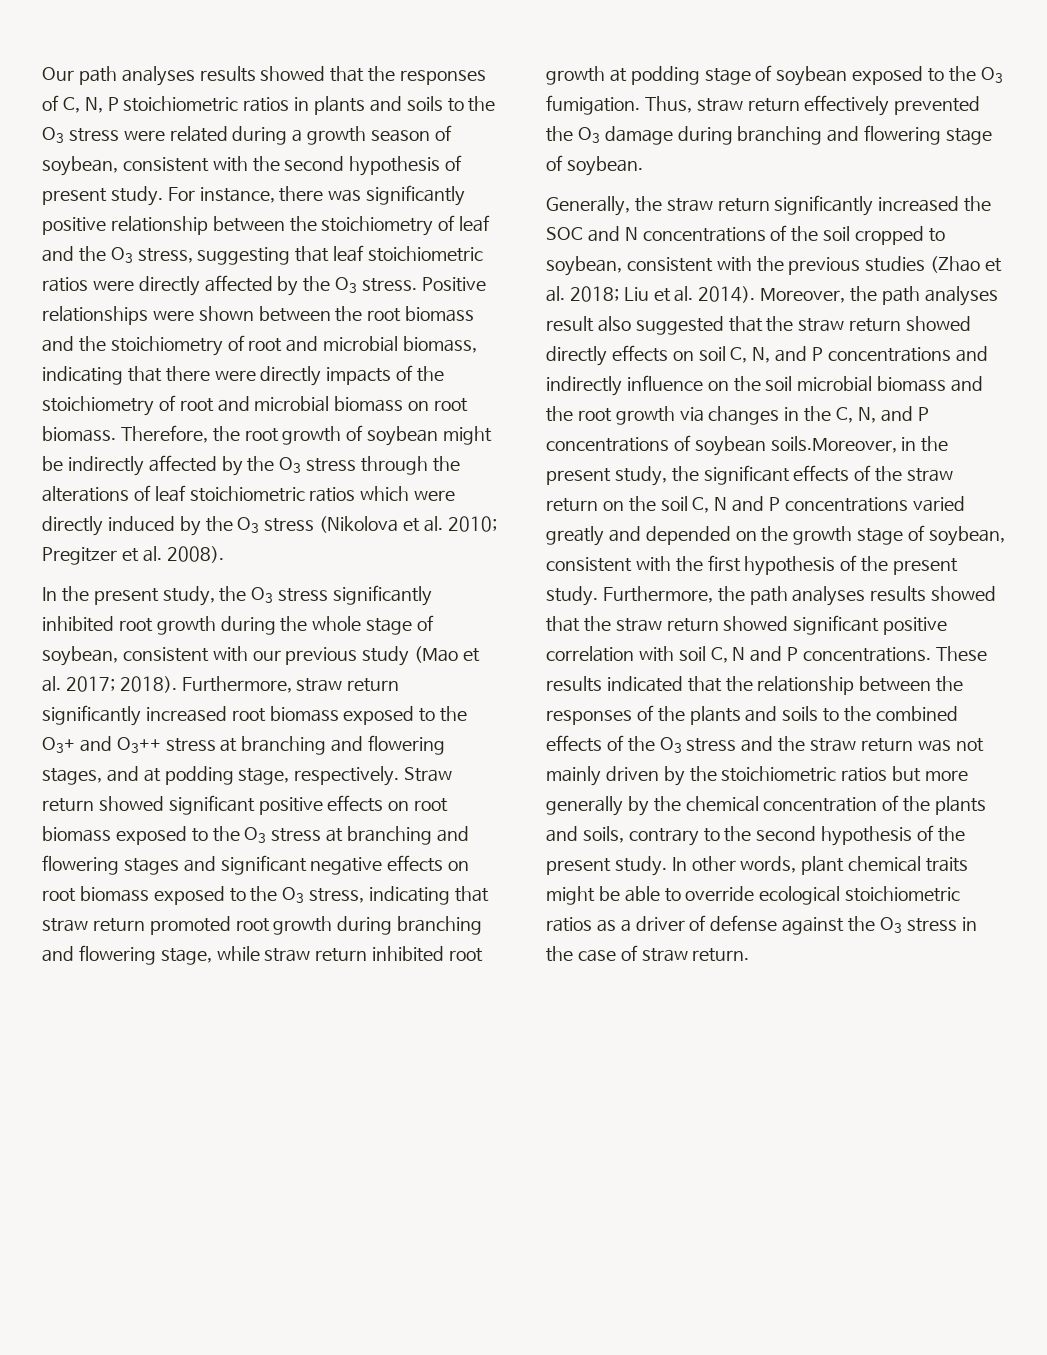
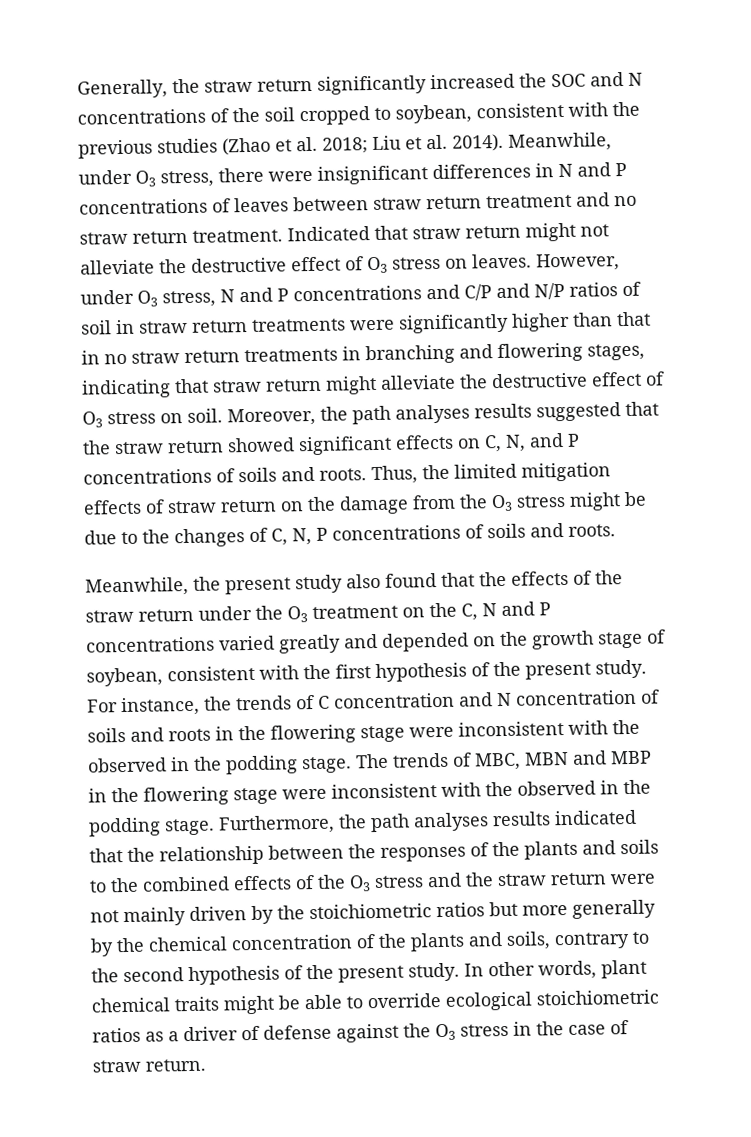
[42,66,487,86] [42,95,496,115] [42,125,452,145] [42,155,463,176] [42,185,466,206] [42,215,491,236] [42,245,484,265] [42,275,486,296] [42,306,475,325] [42,335,477,356] [42,365,445,386] [42,395,468,416] [42,425,492,446] [42,455,460,476] [42,485,456,502] [42,516,497,536] [42,546,224,565] [42,585,433,606] [42,615,435,635] [42,646,481,666] [42,676,400,693] [42,705,468,726] [42,735,445,755] [42,766,453,786] [42,795,449,815] [42,826,469,845] [42,855,470,875] [42,886,489,905] [42,916,483,935] [42,945,484,965] [546,65,1003,86] [546,95,981,116] [546,125,992,145] [546,155,643,176] Our path analyses results showed that the responses of C, N, P stoichiometric ratios in plants and soils to the O3 stress were related during a growth season of soybean, consistent with the second hypothesis of present study. For instance, there was significantly positive relationship between the stoichiometry of leaf and the O3 stress, suggesting that leaf stoichiometric ratios were directly affected by the O3 stress. Positive relationships were shown between the root biomass and the stoichiometry of root and microbial biomass, indicating that there were directly impacts of the stoichiometry of root and microbial biomass on root biomass. Therefore, the root growth of soybean might be indirectly affected by the O3 stress through the alterations of leaf stoichiometric ratios which were directly induced by the O3 stress (Nikolova et al. 2010; Pregitzer et al. 2008). // In the present study, the O3 stress significantly inhibited root growth during the whole stage of soybean, consistent with our previous study (Mao et al. 2017; 2018). Furthermore, straw return significantly increased root biomass exposed to the O3+ and O3++ stress at branching and flowering stages, and at podding stage, respectively. Straw return showed significant positive effects on root biomass exposed to the O3 stress at branching and flowering stages and significant negative effects on root biomass exposed to the O3 stress, indicating that straw return promoted root growth during branching and flowering stage, while straw return inhibited root growth at podding stage of soybean exposed to the O3 fumigation. Thus, straw return effectively prevented the O3 damage during branching and flowering stage of soybean. // -> (77, 89) none
(756, 294) none -> [508,132,612,152] [78,162,627,188] [79,192,637,215] [79,222,609,245] [80,253,620,275] [80,281,641,308] [81,311,651,335] [81,342,645,365] [81,371,665,399] [82,408,223,428] Meanwhile, under O3 stress, there were insignificant differences in N and P concentrations of leaves between straw return treatment and no straw return treatment. Indicated that straw return might not alleviate the destructive effect of O3 stress on leaves. However, under O3 stress, N and P concentrations and C/P and N/P ratios of soil in straw return treatments were significantly higher than that in no straw return treatments in branching and flowering stages, indicating that straw return might alleviate the destructive effect of O3 stress on soil.
[546,316,631,332] result also -> [474,403,532,419] results
[546,345,988,366] [546,375,984,396] [546,406,832,425] directly effects on soil C, N, and P concentrations and indirectly influence on the soil microbial biomass and the root growth via changes in the -> [298,434,481,456] significant effects on
[694,436,949,456] [546,465,790,486] soybean soils.Moreover, in the present study, the significant -> [238,462,611,485] [83,491,647,515] [84,523,616,548] [85,571,507,597] soils and roots. Thus, the limited mitigation effects of straw return on the damage from the O3 stress might be due to the changes of C, N, P concentrations of soils and roots. // Meanwhile, the present study also found that the
[602,496,688,512] on the soil -> [198,602,457,623] under the O3 treatment on the
(598, 596) none -> [87,689,660,717] [87,719,640,744] [87,750,652,775] [88,779,651,806] [88,817,215,837] For instance, the trends of C concentration and N concentration of soils and roots in the flowering stage were inconsistent with the observed in the podding stage. The trends of MBC, MBN and MBP in the flowering stage were inconsistent with the observed in the podding stage.
[931,586,997,601] [546,615,948,635] [546,646,987,663] [546,676,602,692] showed that the straw return showed significant positive correlation with soil C, N and P concentrations. These results -> (551, 819) none
[917,739,951,752] was -> [610,873,656,885] were

